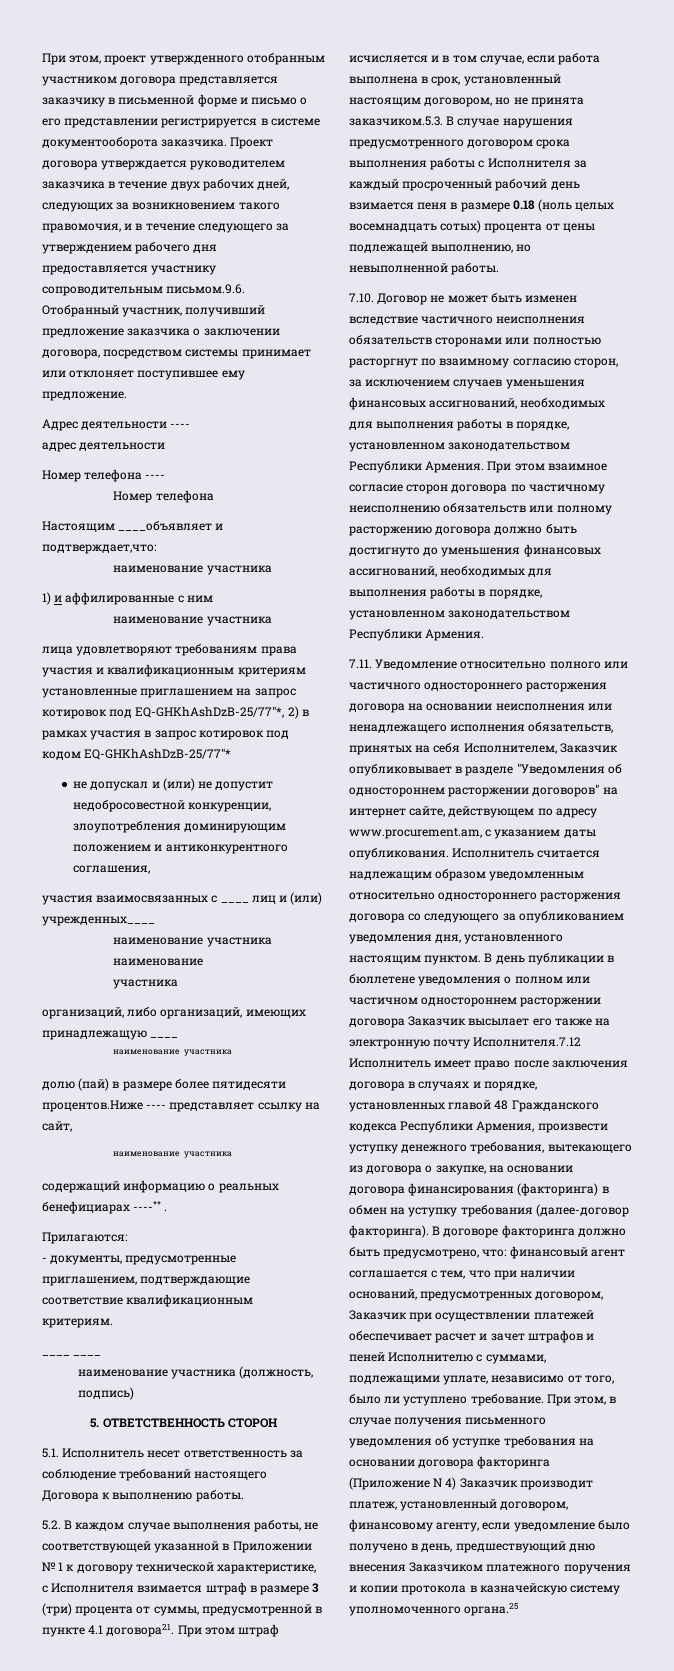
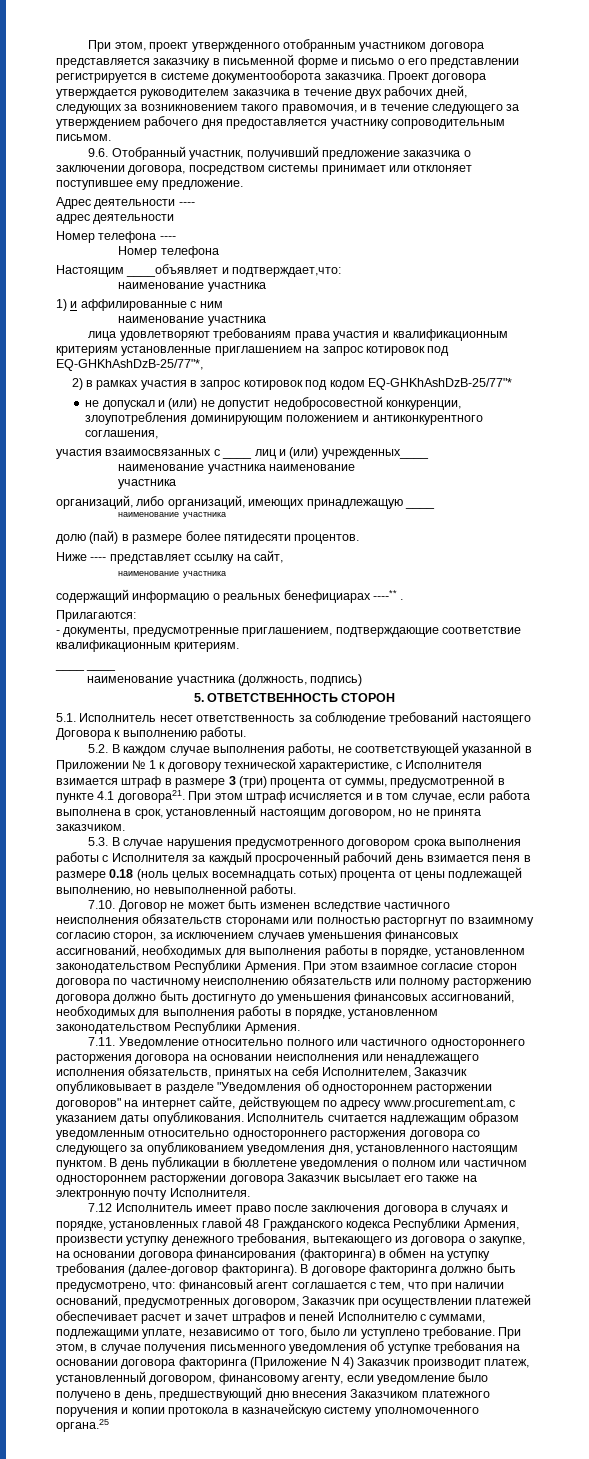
[166,284,246,294] письмом.9.6. -> [56,134,111,141] [88,148,109,157] письмом. // 9.6.
(285, 712) none -> (203, 365) //
[42,1100,143,1112] процентов.Ниже -> [294,534,360,544] [56,552,87,561] процентов. // Ниже
[349,116,443,126] заказчиком.5.3. -> [56,824,125,831] [88,837,109,846] заказчиком. // 5.3.
[473,1037,582,1047] Исполнителя.7.12 -> [169,1188,250,1197] [88,1203,113,1212] Исполнителя. // 7.12

